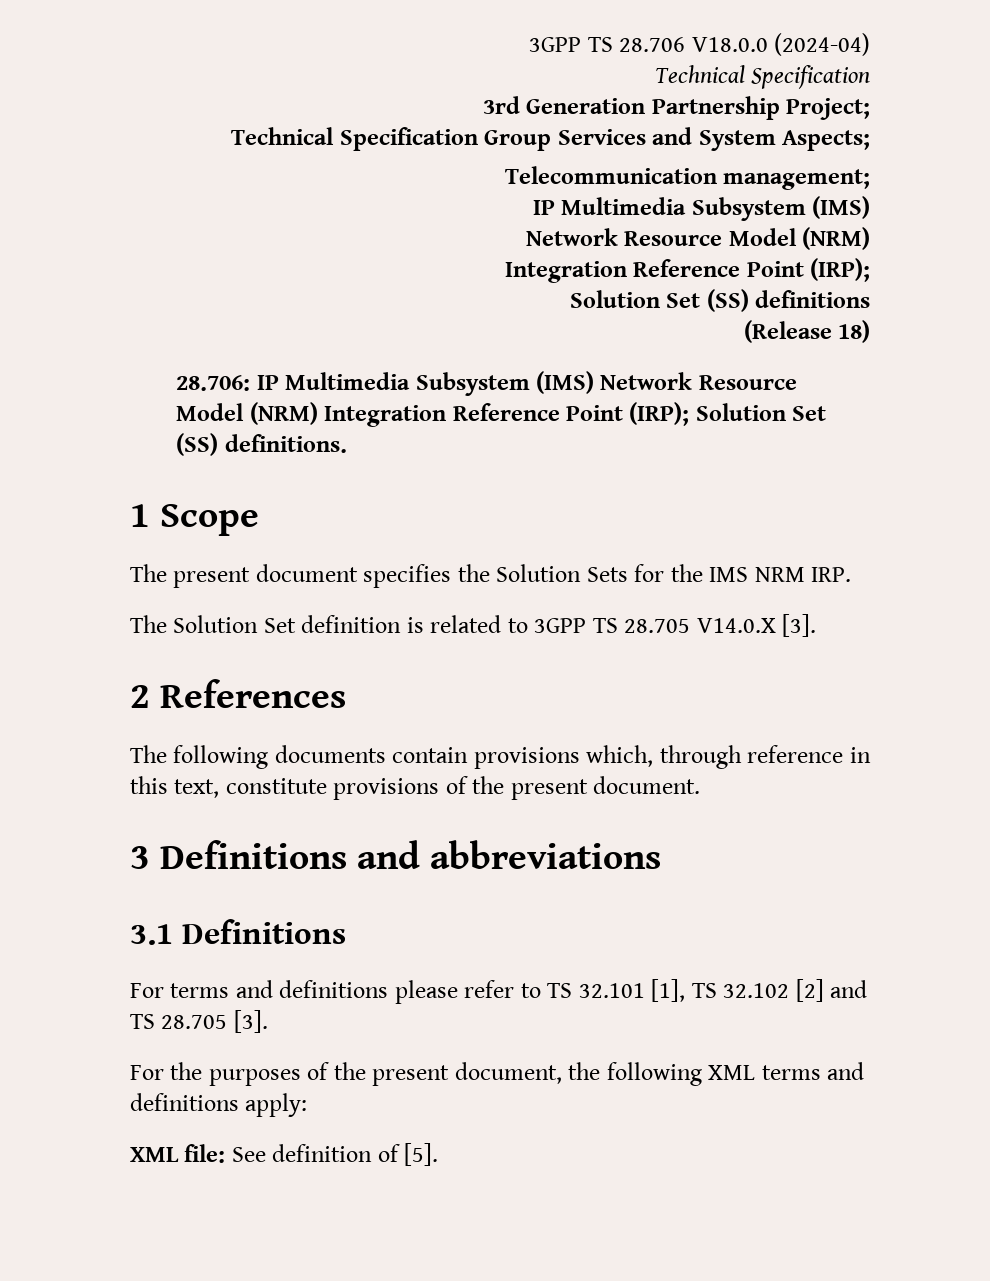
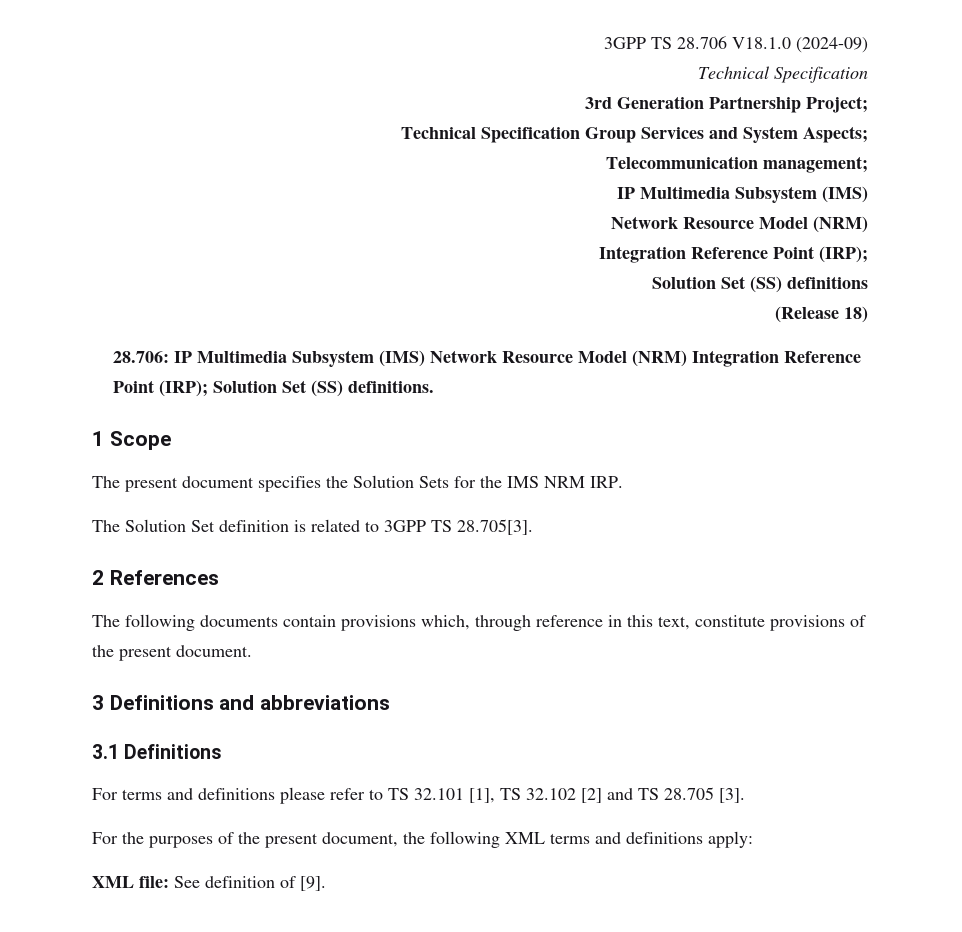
[691,33,870,56] V18.0.0 (2024-04) -> [732,37,868,53] V18.1.0 (2024-09)
[624,614,817,637] 28.705 V14.0.X [3]. -> [457,519,533,535] 28.705[3].
[404,1143,439,1166] [5]. -> [300,876,326,891] [9].

